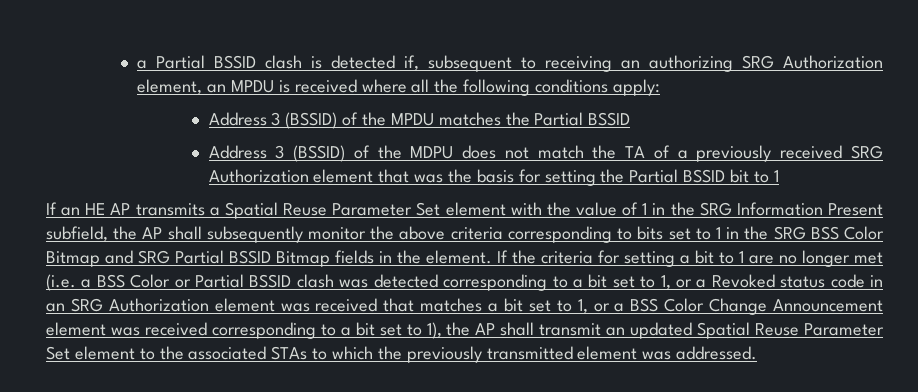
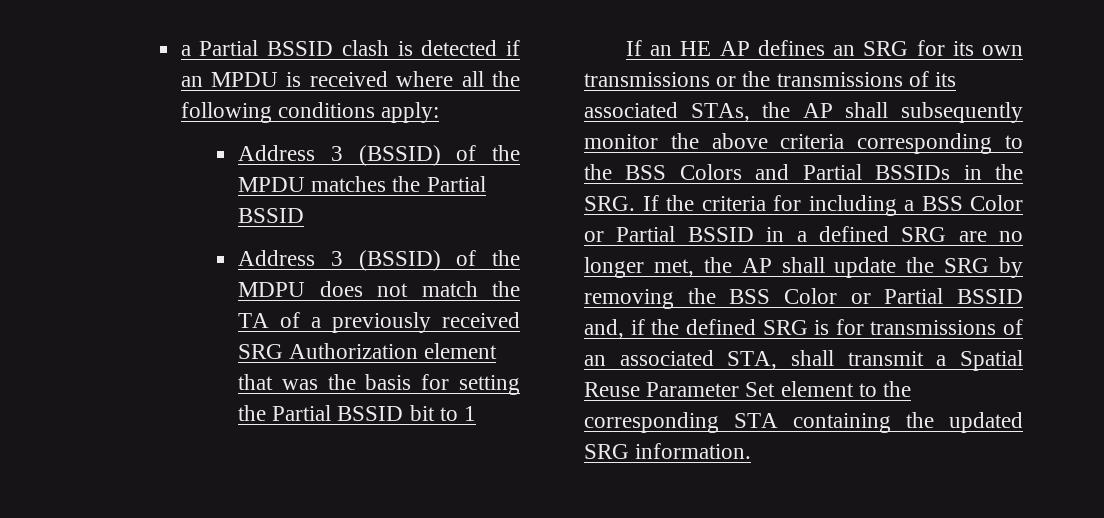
[404,55,883,72] [137,79,203,95] if, subsequent to receiving an authorizing SRG Authorization element, -> [505,40,520,56] if
[135,202,883,219] [46,226,108,242] transmits a Spatial Reuse Parameter Set element with the value of 1 in the SRG Information Present subfield, -> [757,40,1024,56] [584,71,957,87] [584,102,750,122] defines an SRG for its own transmissions or the transmissions of its associated STAs,
[637,226,885,240] [46,250,883,267] [46,274,76,291] bits set to 1 in the SRG BSS Color Bitmap and SRG Partial BSSID Bitmap fields in the element. If the criteria for setting a bit to 1 are no longer met (i.e. -> [584,164,1023,180] [584,195,897,216] the BSS Colors and Partial BSSIDs in the SRG. If the criteria for including
[296,274,883,291] [46,298,884,315] [46,322,693,339] clash was detected corresponding to a bit set to 1, or a Revoked status code in an SRG Authorization element was received that matches a bit set to 1, or a BSS Color Change Announcement element was received corresponding to a bit set to 1), the AP shall transmit an updated -> [766,226,1023,242] [584,257,1023,278] [584,288,1023,309] [584,319,1023,339] [584,350,947,370] in a defined SRG are no longer met, the AP shall update the SRG by removing the BSS Color or Partial BSSID and, if the defined SRG is for transmissions of an associated STA, shall transmit a
[188,346,758,363] associated STAs to which the previously transmitted element was addressed. -> [584,412,1023,433] [584,443,752,459] corresponding STA containing the updated SRG information.

